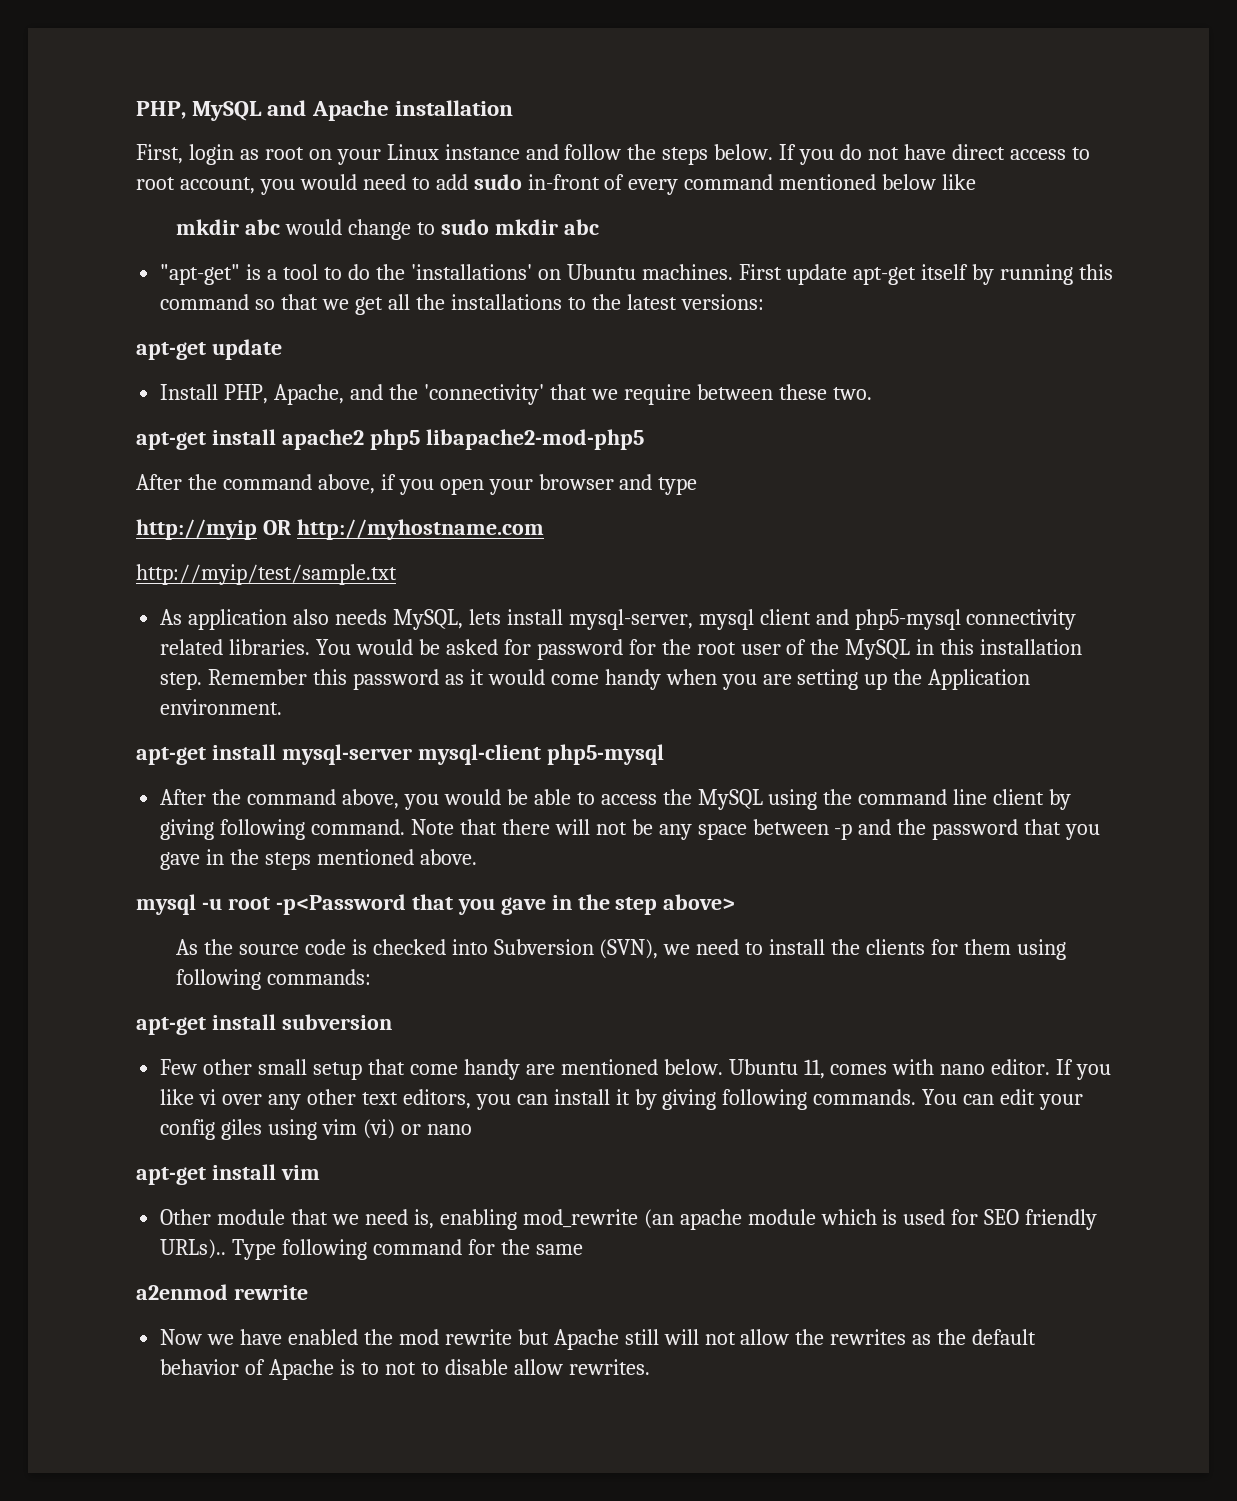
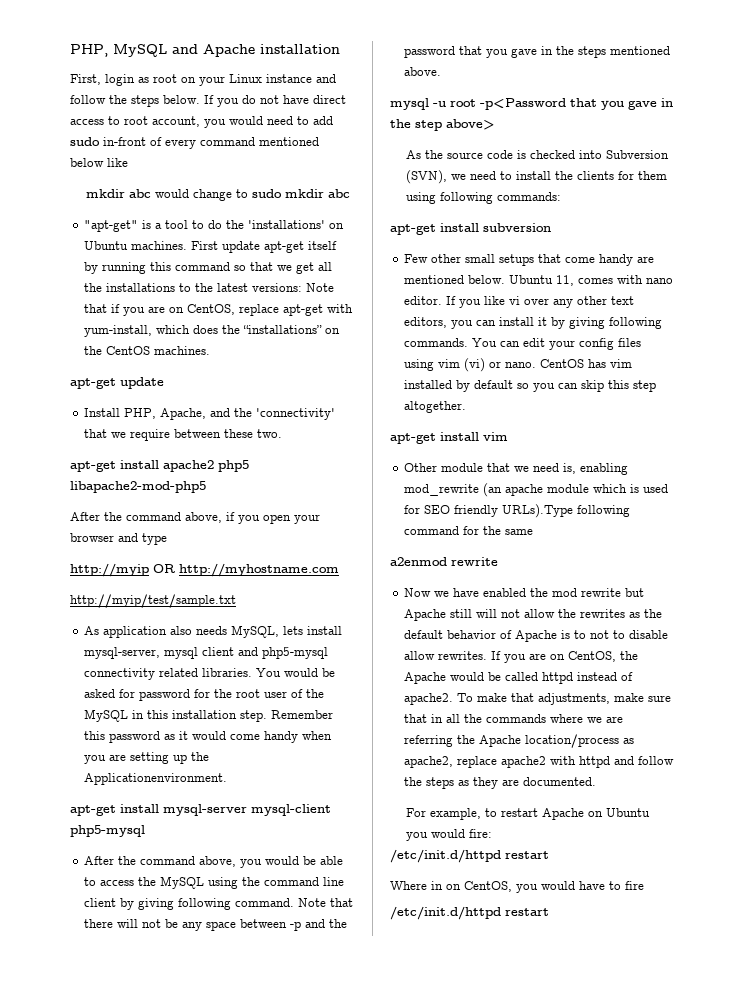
(764, 302) none -> [306,283,335,292] [84,304,354,316] [84,325,341,337] [84,346,211,355] Note that if you are on CentOS, replace apt-get with yum-install, which does the “installations” on the CentOS machines.
[928,669,1031,690] [160,699,283,715] Application environment. -> [84,773,228,785] Applicationenvironment.
[313,1062,363,1080] setup -> [499,254,535,266] setups
[221,1119,263,1140] giles -> [618,338,642,347] files
[426,1124,472,1135] nano -> [505,359,633,368] [404,380,657,392] [404,401,467,413] nano. CentOS has vim installed by default so you can skip this step altogether.
[160,1239,277,1260] URLs).. Type -> [502,504,574,518] URLs).Type
(650, 1367) none -> [491,651,639,663] [404,672,634,684] [404,693,672,705] [404,714,624,723] [404,734,635,748] [404,756,675,768] [404,777,597,789] [406,808,651,820] [406,829,493,841] [390,849,549,863] [390,881,644,893] [390,906,549,920] If you are on CentOS, the Apache would be called httpd instead of apache2. To make that adjustments, make sure that in all the commands where we are referring the Apache location/process as apache2, replace apache2 with httpd and follow the steps as they are documented. // For example, to restart Apache on Ubuntu you would fire: // /etc/init.d/httpd restart // Where in on CentOS, you would have to fire // /etc/init.d/httpd restart

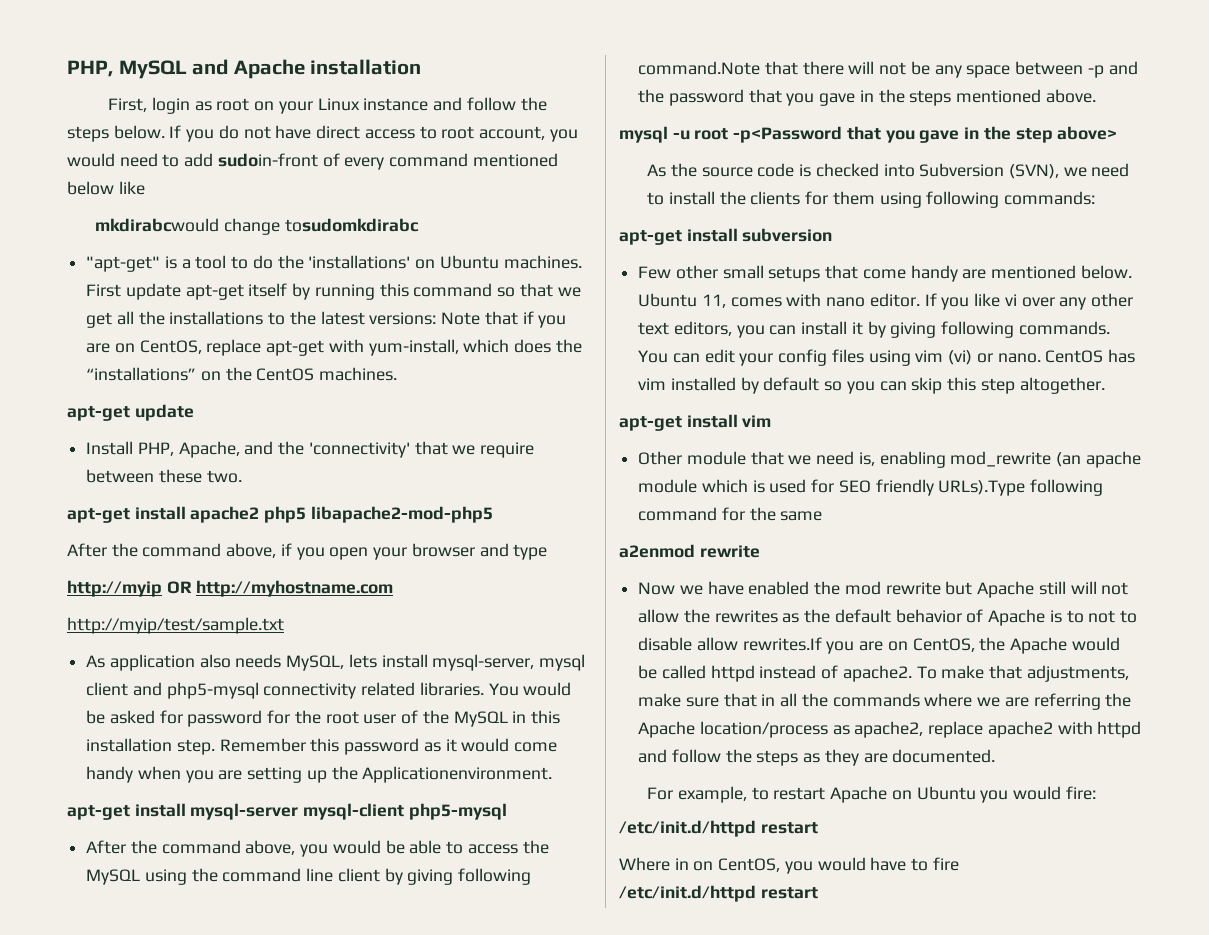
[70,137,146,146] sudo in-front -> [217,153,318,167] sudoin-front
[86,189,351,201] mkdir abc would change to sudo mkdir abc -> [95,218,419,235] mkdirabcwould change tosudomkdirabc
[235,898,327,907] command. Note -> [638,61,761,75] command.Note
[438,651,502,660] rewrites. If -> [742,637,822,651] rewrites.If

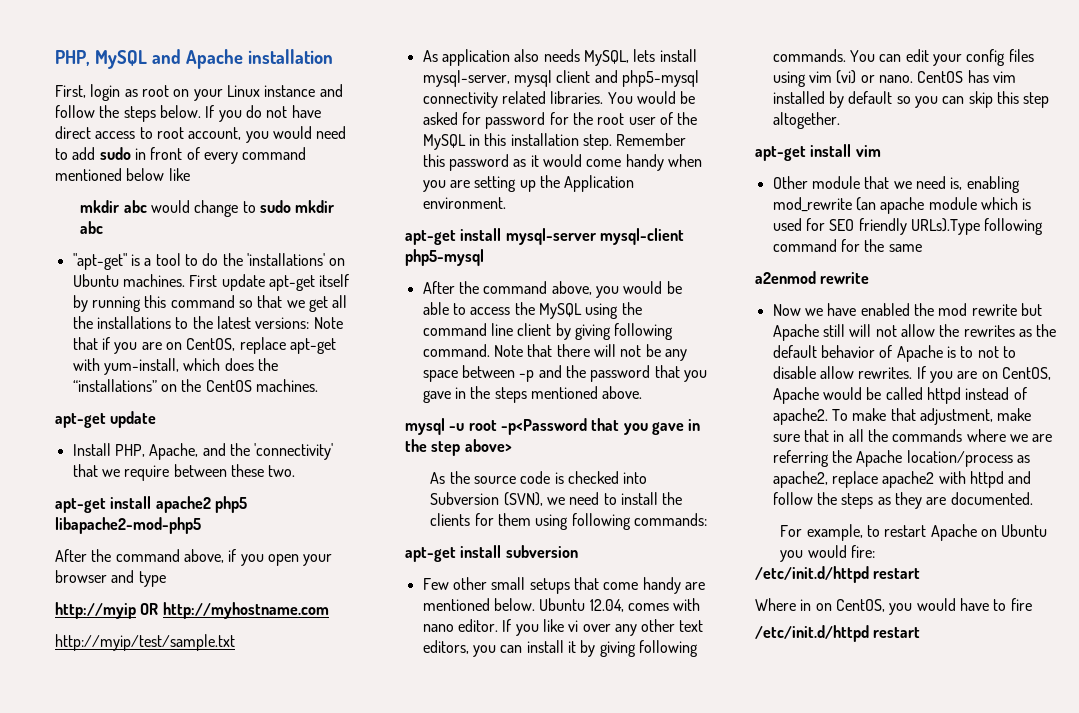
[217,153,318,167] sudoin-front -> [99,147,183,160] sudo in front
[95,218,419,235] mkdirabcwould change tosudomkdirabc -> [80,200,335,217] [80,221,104,234] mkdir abc would change to sudo mkdir abc
[362,766,553,783] Applicationenvironment. -> [564,175,635,192] [422,197,506,209] Application environment.
[638,61,761,75] command.Note -> [422,344,523,357] command. Note
[701,294,726,308] 11, -> [589,599,624,612] 12.04,
[742,637,1006,654] rewrites.If you are on CentOS, the -> [858,366,1051,383] rewrites. If you are on CentOS,
[1026,665,1129,682] adjustments, -> [919,408,993,425] adjustment,

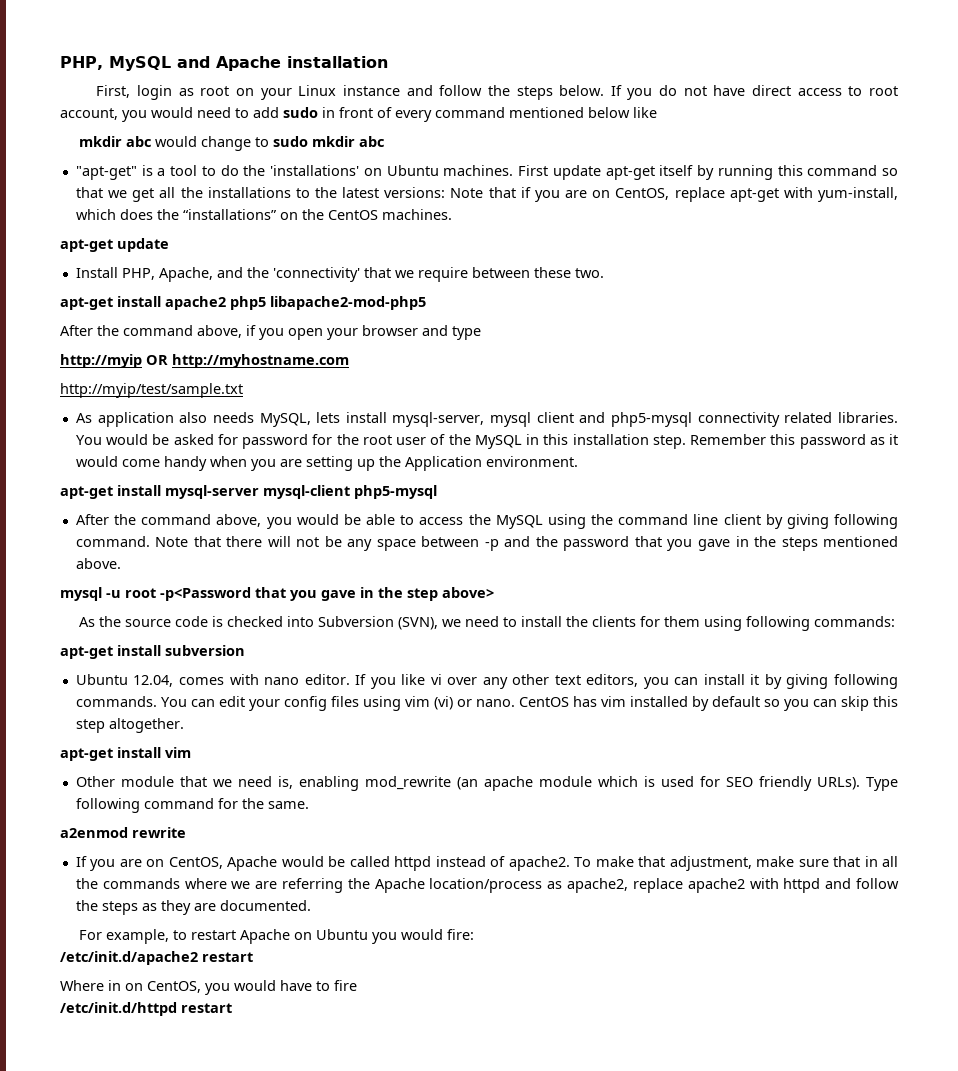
[422,577,705,594] [422,598,535,611] Few other small setups that come handy are mentioned below. -> (245, 650) none
[910,218,980,235] URLs).Type -> [816,777,898,791] URLs). Type
[888,244,922,252] same -> [267,801,309,809] same.
[772,303,1042,316] [772,324,1057,341] [772,345,1016,362] [772,366,913,379] Now we have enabled the mod rewrite but Apache still will not allow the rewrites as the default behavior of Apache is to not to disable allow rewrites. -> (186, 832) none
[755,566,869,583] /etc/init.d/httpd -> [60,951,198,965] /etc/init.d/apache2

